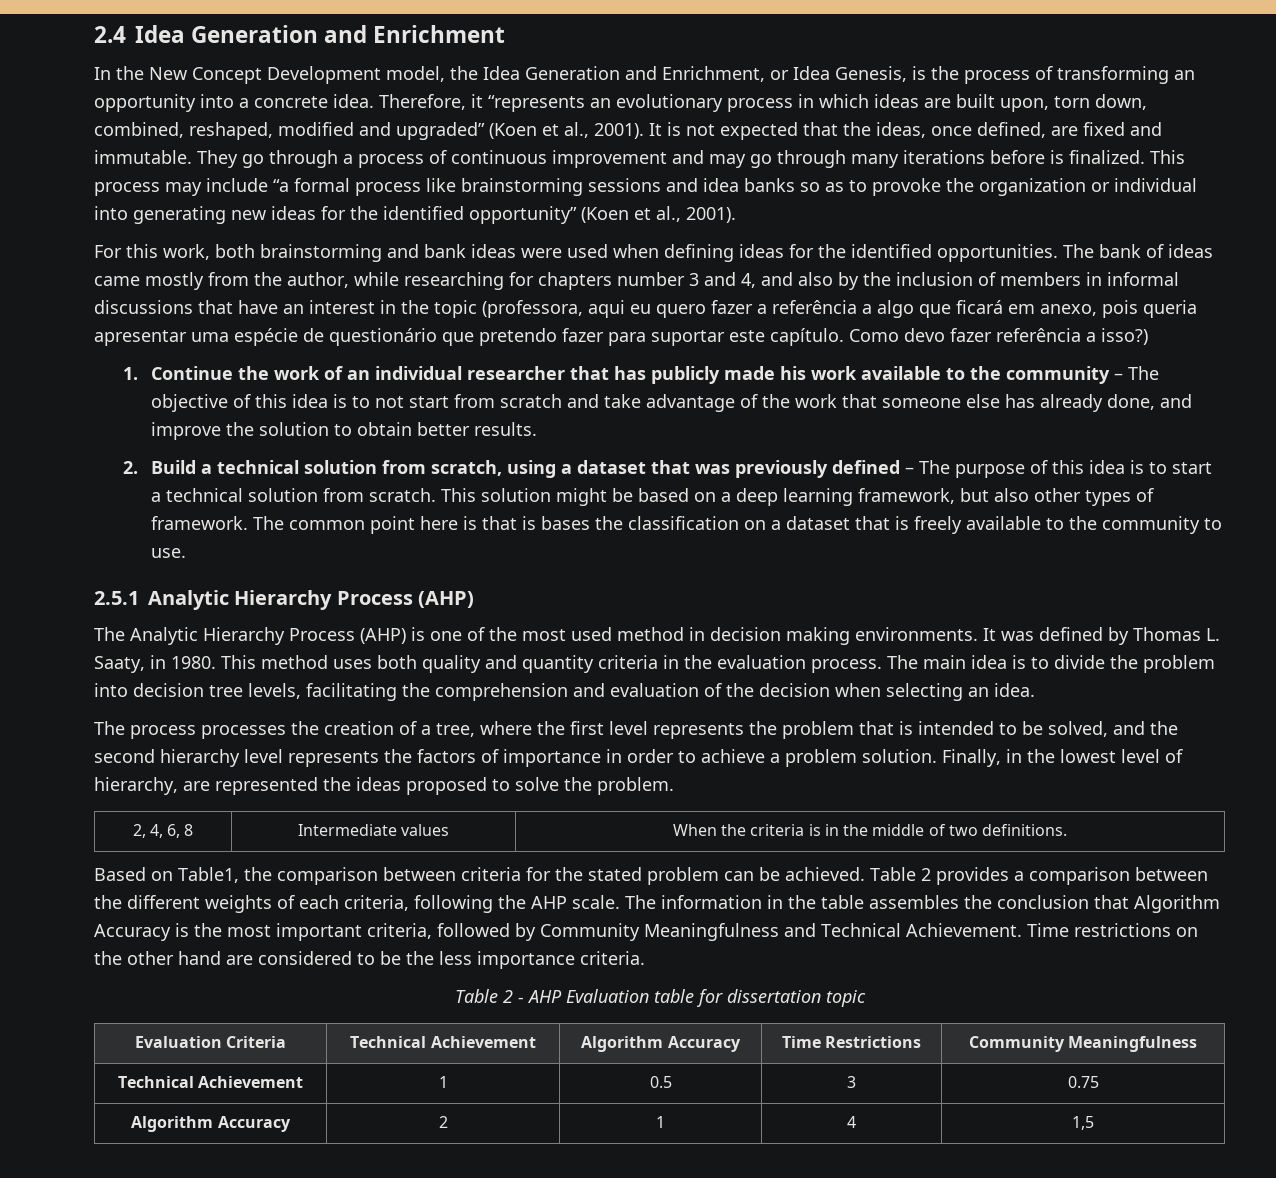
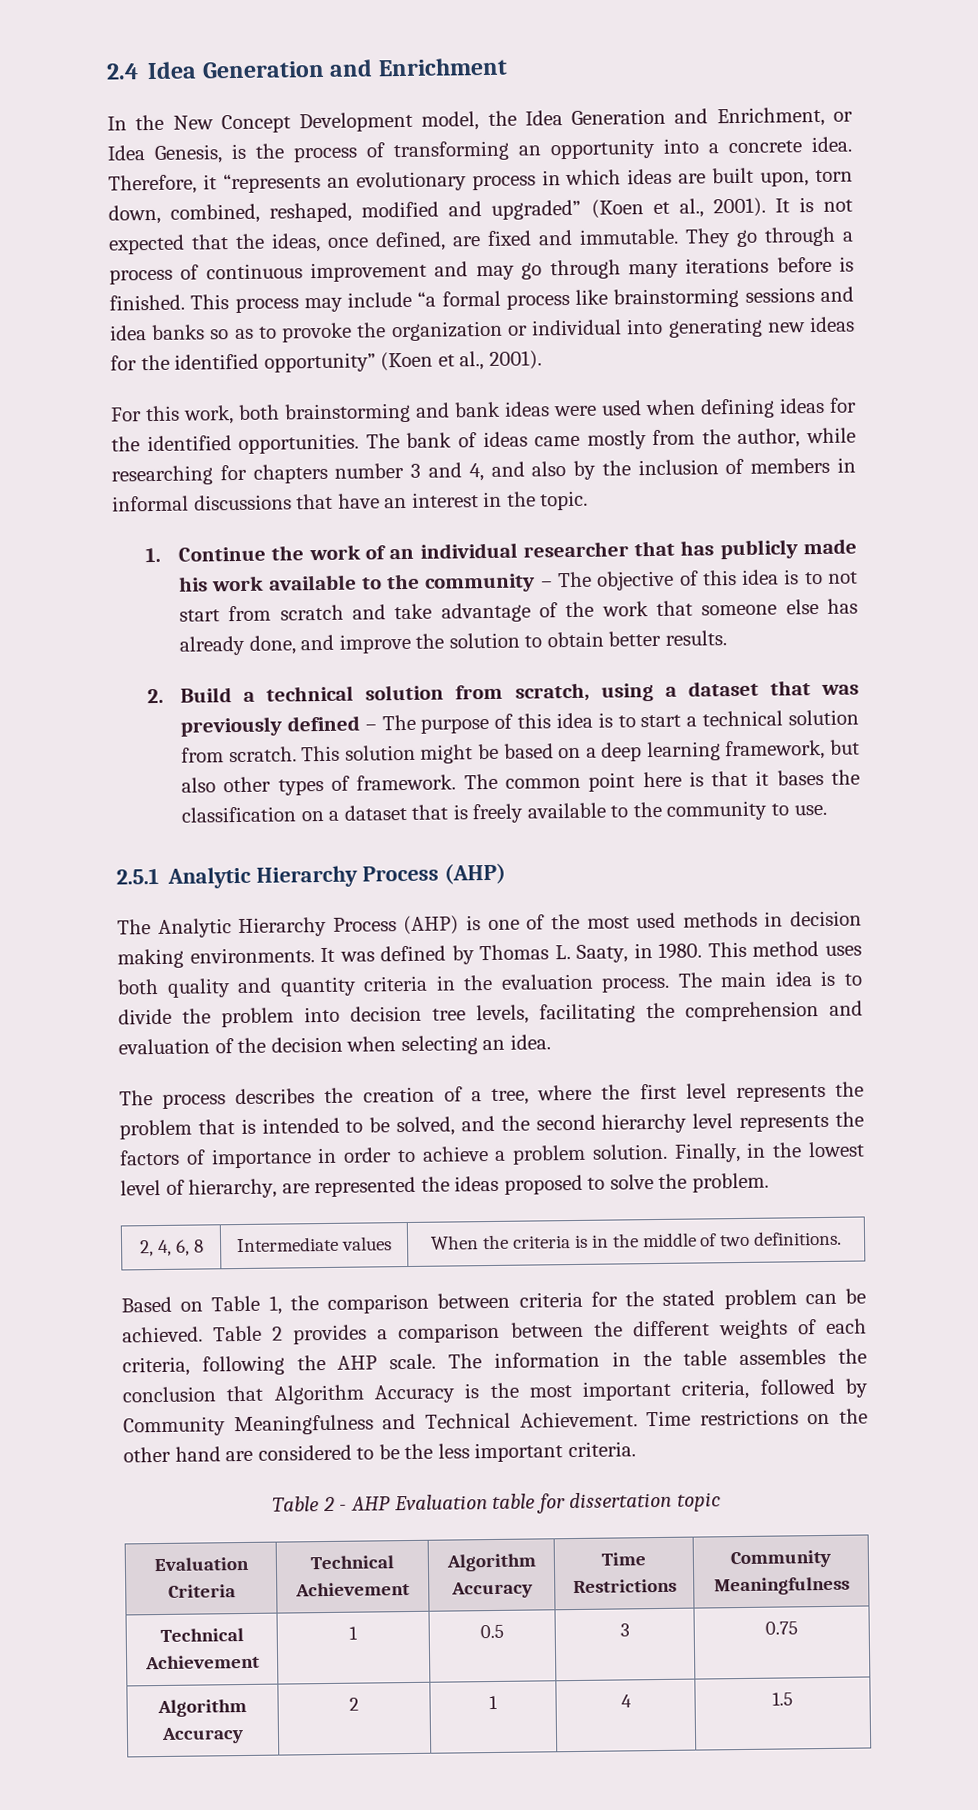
[1069,150,1145,164] finalized. -> [109,294,185,311] finished.
[434,300,1197,318] [94,328,1148,346] topic (professora, aqui eu quero fazer a referência a algo que ficará em anexo, pois queria apresentar uma espécie de questionário que pretendo fazer para suportar este capítulo. Como devo fazer referência a isso?) -> [540,490,589,511] topic.
[522,516,537,530] is -> [755,770,770,786] it
[617,627,684,641] method -> [682,911,758,928] methods
[201,725,286,739] processes -> [235,1088,316,1105] describes
[178,867,239,883] Table1, -> [211,1295,282,1315] Table 1,
[477,951,575,969] importance -> [474,1442,564,1463] important
[1072,1116,1094,1130] 1,5 -> [772,1692,793,1706] 1.5

